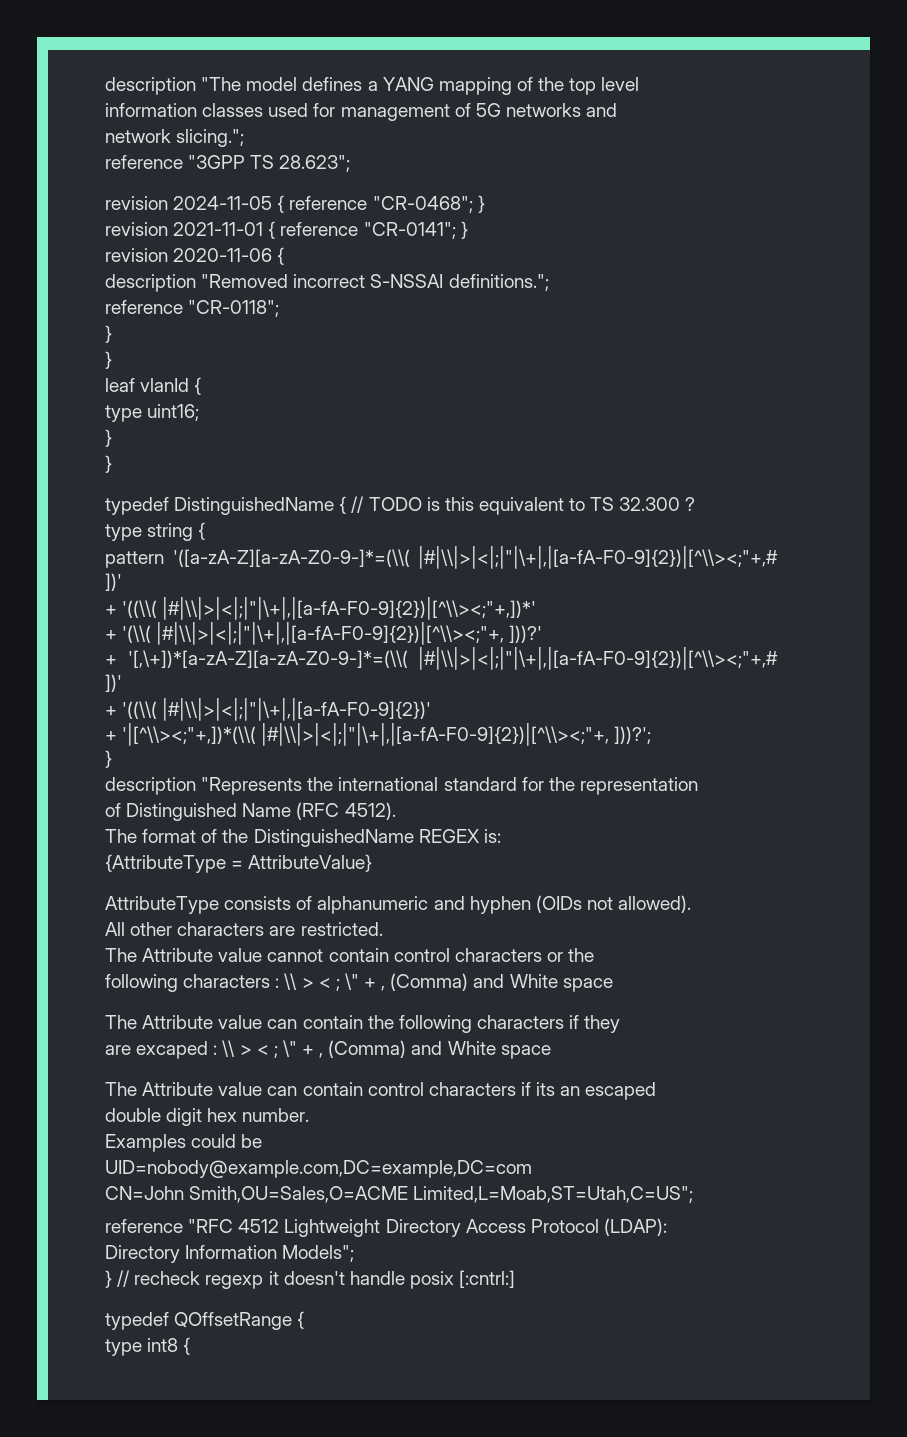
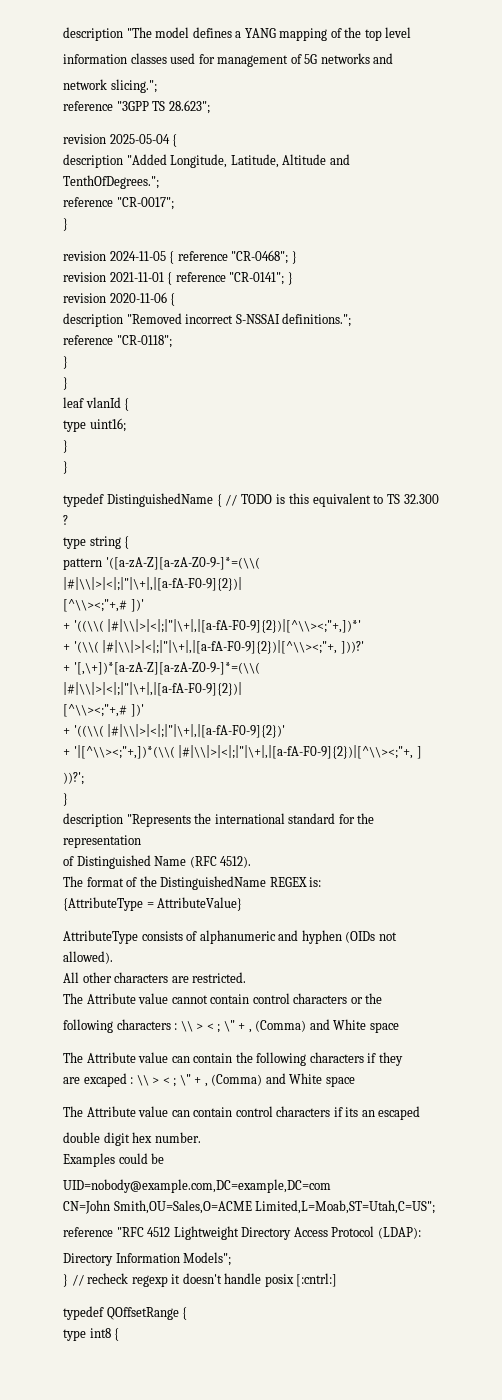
(351, 163) none -> [63,134,178,147] [63,154,350,168] [63,175,159,189] [63,197,174,210] [63,218,68,231] // revision 2025-05-04 { // description "Added Longitude, Latitude, Altitude and TenthOfDegrees."; // reference "CR-0017"; // }
[418,546,778,569] |#|\\|>|<|;|"|\+|,|[a-fA-F0-9]{2})|[^\\><;"+,# -> [63,577,242,591] [63,599,127,612] |#|\\|>|<|;|"|\+|,|[a-fA-F0-9]{2})| // [^\\><;"+,#
[418,647,778,670] |#|\\|>|<|;|"|\+|,|[a-fA-F0-9]{2})|[^\\><;"+,# -> [63,682,242,696] [63,704,127,717] |#|\\|>|<|;|"|\+|,|[a-fA-F0-9]{2})| // [^\\><;"+,#
[614,726,652,744] ]))?'; -> [416,746,422,759] [63,772,84,785] ] // ))?';

